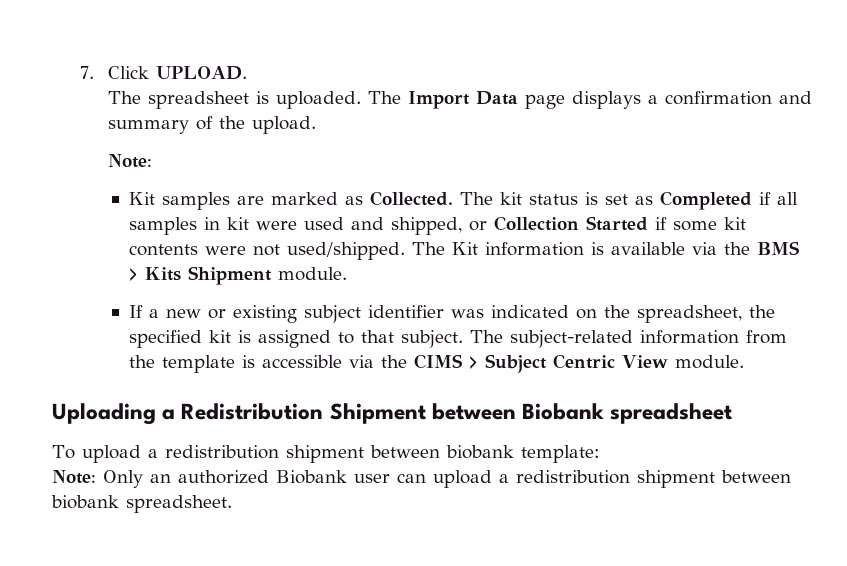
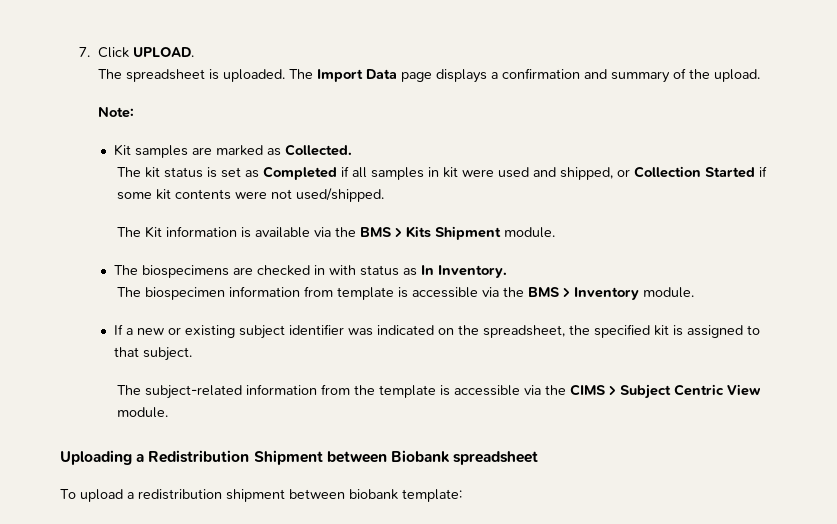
(453, 198) none -> (353, 150) //
(405, 251) none -> (385, 195) //
(347, 274) none -> [114,265,508,278] [117,286,695,300] // The biospecimens are checked in with status as In Inventory. // The biospecimen information from template is accessible via the BMS > Inventory module.
(463, 339) none -> (193, 354) //
[52,470,791,488] [51,495,232,513] // Note: Only an authorized Biobank user can upload a redistribution shipment between biobank spreadsheet. -> (462, 495) none

